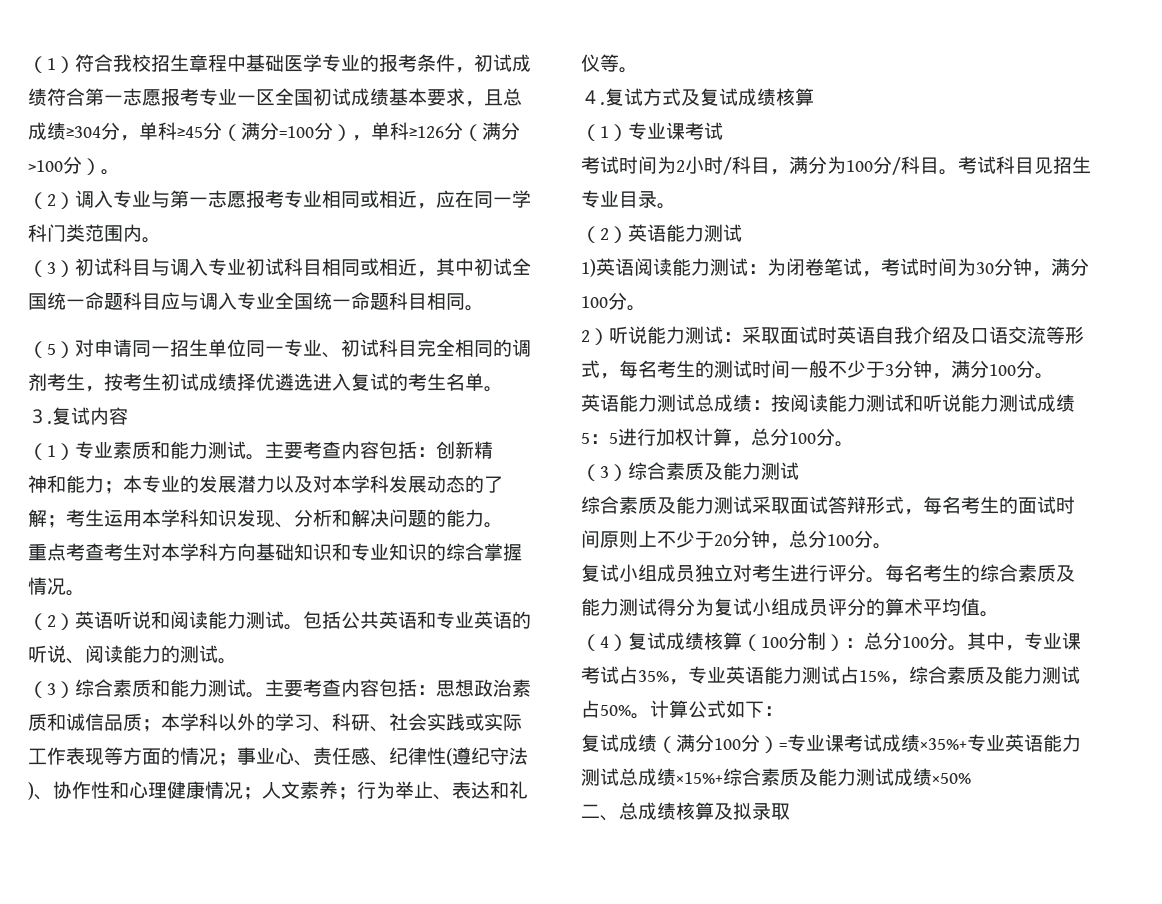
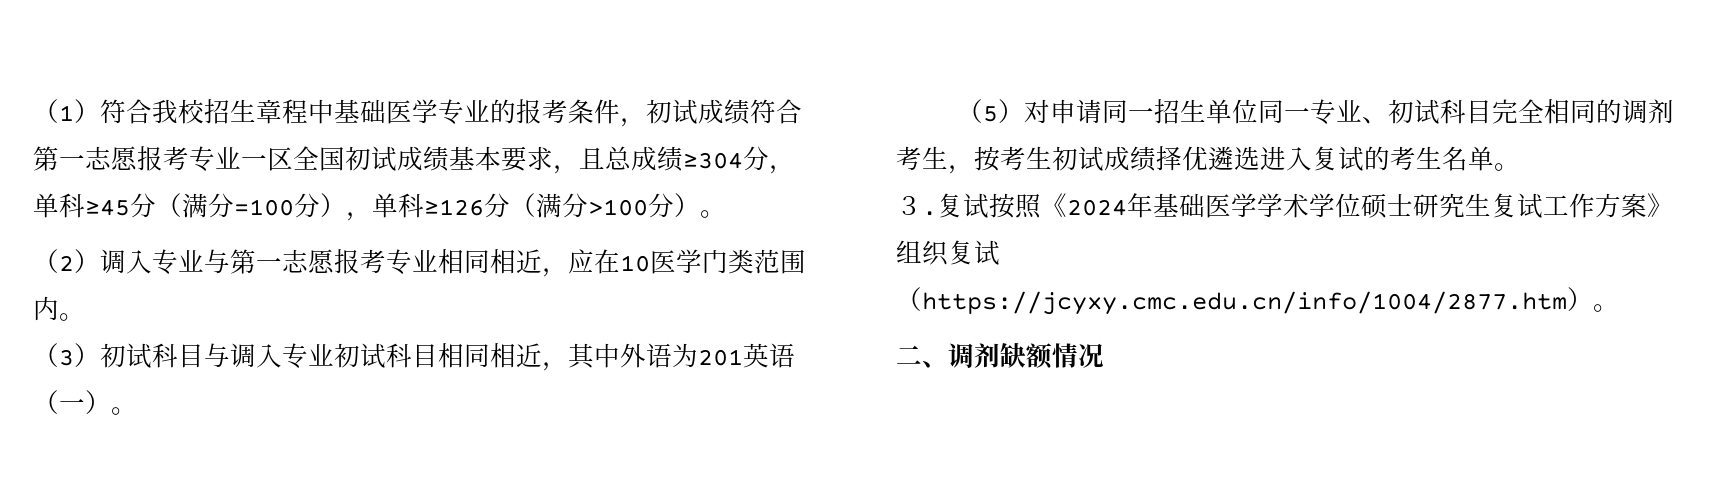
[360,190,379,208] 或 -> (490, 261) none
[474,190,531,208] [28,224,47,242] 同一学科 -> [620,249,702,274] 10医学
[360,258,379,276] 或 -> (490, 355) none
[474,258,531,276] [28,292,465,310] 初试全国统一命题科目应与调入专业全国统一命题科目相同 -> [620,343,795,368] [33,390,111,414] 外语为201英语（一）
[90,407,128,425] [28,441,493,460] [28,475,503,494] [28,509,503,528] [28,543,522,561] [28,577,85,596] [28,611,531,630] [28,645,237,664] [28,679,531,698] [28,713,522,732] [28,747,528,766] [28,781,528,800] [581,54,638,73] [581,88,814,106] [581,122,723,141] [581,156,1091,175] [581,190,676,209] [581,224,742,243] [581,258,1089,277] [581,292,646,311] [581,326,1084,345] [581,360,1054,379] [581,394,1075,412] [581,428,854,447] [581,462,799,481] [581,496,1075,515] [581,530,892,549] [581,564,1075,583] [581,598,999,617] [581,632,1081,651] [581,666,1080,685] [581,700,783,719] [581,734,1081,753] [581,768,971,786] [581,802,790,821] 内容 // （1）专业素质和能力测试。主要考查内容包括：创新精 // 神和能力；本专业的发展潜力以及对本学科发展动态的了解；考生运用本学科知识发现、分析和解决问题的能力。 // 重点考查考生对本学科方向基础知识和专业知识的综合掌握情况。 // （2）英语听说和阅读能力测试。包括公共英语和专业英语的听说、阅读能力的测试。 // （3）综合素质和能力测试。主要考查内容包括：思想政治素质和诚信品质；本学科以外的学习、科研、社会实践或实际工作表现等方面的情况；事业心、责任感、纪律性(遵纪守法)、协作性和心理健康情况；人文素养；行为举止、表达和礼仪等。 // ４.复试方式及复试成绩核算 // （1）专业课考试 // 考试时间为2小时/科目，满分为100分/科目。考试科目见招生专业目录。 // （2）英语能力测试 // 1)英语阅读能力测试：为闭卷笔试，考试时间为30分钟，满分100分。 // 2）听说能力测试：采取面试时英语自我介绍及口语交流等形式，每名考生的测试时间一般不少于3分钟，满分100分。 // 英语能力测试总成绩：按阅读能力测试和听说能力测试成绩5：5进行加权计算，总分100分。 // （3）综合素质及能力测试 // 综合素质及能力测试采取面试答辩形式，每名考生的面试时间原则上不少于20分钟，总分100分。 // 复试小组成员独立对考生进行评分。每名考生的综合素质及能力测试得分为复试小组成员评分的算术平均值。 // （4）复试成绩核算（100分制）：总分100分。其中，专业课考试占35%，专业英语能力测试占15%，综合素质及能力测试占50%。计算公式如下： // 复试成绩（满分100分）=专业课考试成绩×35%+专业英语能力测试总成绩×15%+综合素质及能力测试成绩×50% // 二、总成绩核算及拟录取 -> [989,193,1673,219] [896,240,1000,266] [896,287,1619,315] [896,343,1104,370] 按照《2024年基础医学学术学位硕士研究生复试工作方案》组织复试（https://jcyxy.cmc.edu.cn/info/1004/2877.htm）。 // 二、调剂缺额情况

